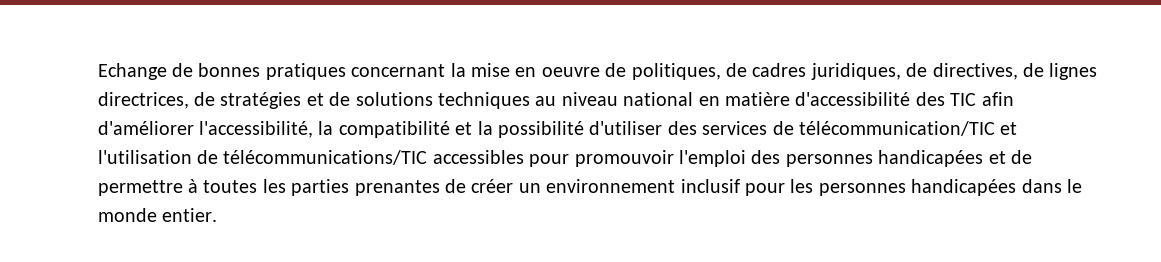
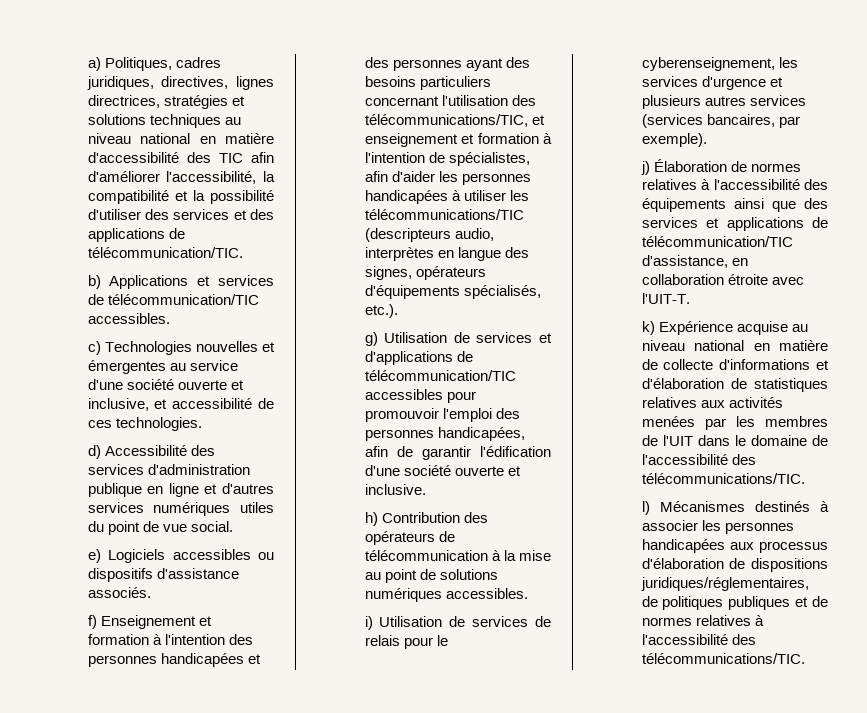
[97,63,1045,80] Echange de bonnes pratiques concernant la mise en oeuvre de politiques, de cadres juridiques, de directives, de -> [87,57,221,71] [86,76,229,90] a) Politiques, cadres juridiques, directives,
[194,92,216,106] de -> (160, 101) none
[329,92,351,106] de -> (245, 101) none
[772,121,1018,136] [97,150,428,165] de télécommunication/TIC et l'utilisation de télécommunications/TIC -> [233,209,274,220] [87,228,185,242] [87,247,243,258] [87,275,274,289] [87,294,259,305] [87,313,170,324] [87,341,275,355] [87,360,238,374] [87,379,244,390] [87,398,274,411] [87,417,202,431] [87,445,215,459] [87,464,250,475] [87,483,274,497] [87,502,274,516] [87,521,233,535] [87,549,274,563] [87,568,239,582] [87,587,151,598] [87,615,212,629] [87,634,253,645] [87,653,261,667] [364,57,530,71] [364,76,491,90] [364,95,536,106] [364,114,545,127] [364,133,552,147] [364,152,530,166] [364,171,531,185] [364,190,529,204] [364,209,524,220] [364,228,494,242] [364,247,529,261] [364,266,486,280] [364,285,541,299] [364,304,398,318] [364,332,552,346] [364,351,473,365] [364,370,516,381] et des applications de télécommunication/TIC. // b) Applications et services de télécommunication/TIC accessibles. // c) Technologies nouvelles et émergentes au service d'une société ouverte et inclusive, et accessibilité de ces technologies. // d) Accessibilité des services d'administration publique en ligne et d'autres services numériques utiles du point de vue social. // e) Logiciels accessibles ou dispositifs d'assistance associés. // f) Enseignement et formation à l'intention des personnes handicapées et des personnes ayant des besoins particuliers concernant l'utilisation des télécommunications/TIC, et enseignement et formation à l'intention de spécialistes, afin d'aider les personnes handicapées à utiliser les télécommunications/TIC (descripteurs audio, interprètes en langue des signes, opérateurs d'équipements spécialisés, etc.). // g) Utilisation de services et d'applications de télécommunication/TIC
[878,150,1033,167] [97,179,1083,196] [97,208,218,222] handicapées et de permettre à toutes les parties prenantes de créer un environnement inclusif pour les personnes handicapées dans le monde entier. -> [437,427,525,441] [364,446,551,460] [364,465,521,476] [364,484,426,495] [364,512,488,526] [364,531,455,545] [364,550,551,561] [364,569,498,583] [364,588,528,602] [364,616,551,630] [364,635,448,649] [641,57,798,71] [641,76,783,90] [641,95,806,109] [641,114,800,128] [641,133,707,147] [640,159,801,175] [641,179,828,190] [641,198,828,212] [641,217,828,231] [641,236,793,247] [641,255,748,268] [641,274,804,285] [641,293,690,304] [641,321,808,335] [641,340,828,351] [641,359,829,370] [641,378,828,392] [641,397,783,408] [641,416,828,430] [641,435,828,446] [641,454,756,465] [641,473,805,484] [641,501,829,515] [641,520,794,534] [641,539,828,553] [641,558,828,572] [640,577,809,591] [641,596,828,610] [641,615,764,626] [641,634,756,645] [641,653,805,664] handicapées, afin de garantir l'édification d'une société ouverte et inclusive. // h) Contribution des opérateurs de télécommunication à la mise au point de solutions numériques accessibles. // i) Utilisation de services de relais pour le cyberenseignement, les services d'urgence et plusieurs autres services (services bancaires, par exemple). // j) Élaboration de normes relatives à l'accessibilité des équipements ainsi que des services et applications de télécommunication/TIC d'assistance, en collaboration étroite avec l'UIT-T. // k) Expérience acquise au niveau national en matière de collecte d'informations et d'élaboration de statistiques relatives aux activités menées par les membres de l'UIT dans le domaine de l'accessibilité des télécommunications/TIC. // l) Mécanismes destinés à associer les personnes handicapées aux processus d'élaboration de dispositions juridiques/réglementaires, de politiques publiques et de normes relatives à l'accessibilité des télécommunications/TIC.

